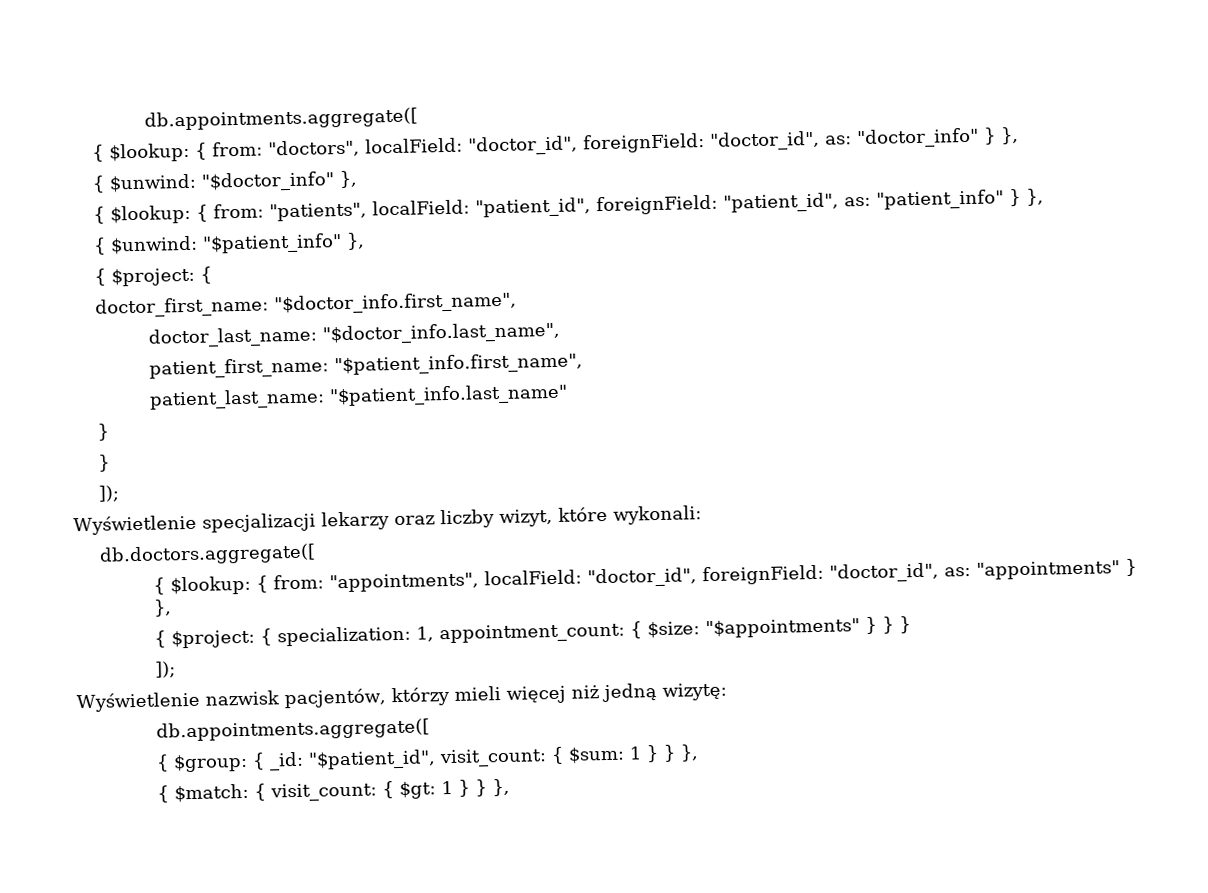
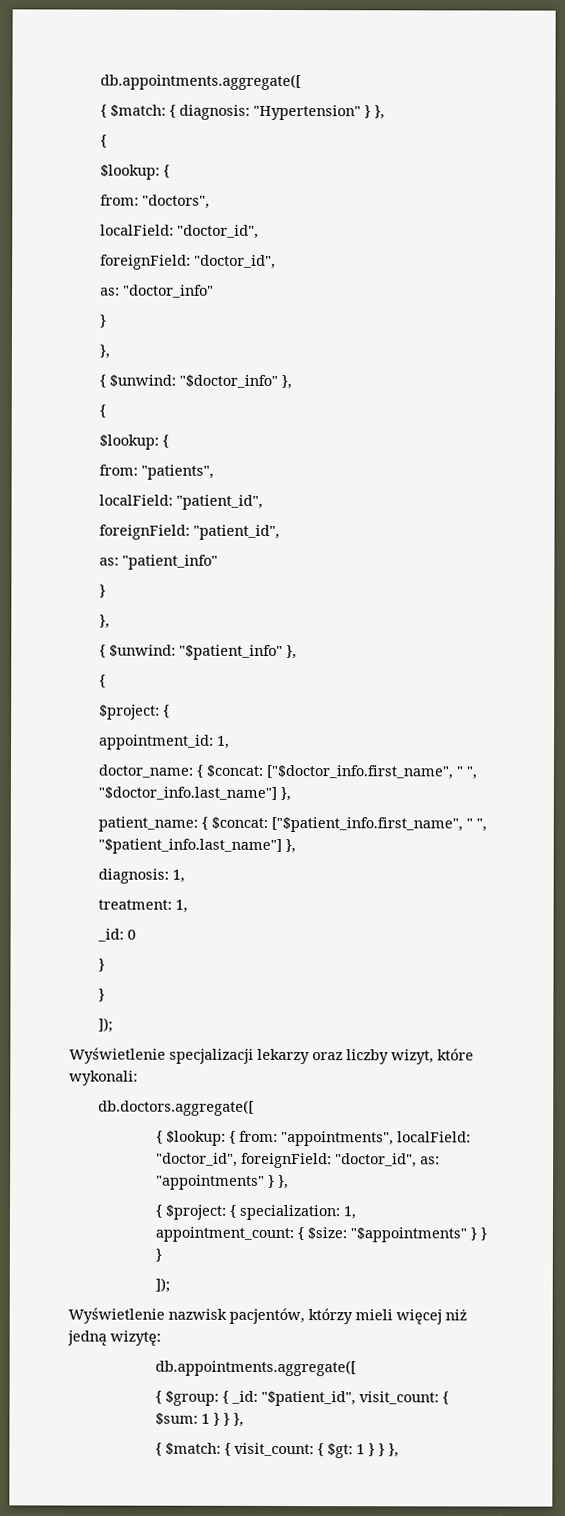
[144,107,419,131] [92,142,208,163] db.appointments.aggregate([ // { $lookup: { -> [99,73,301,91] [99,104,385,121] [99,134,107,148] [99,164,170,180] db.appointments.aggregate([ // { $match: { diagnosis: "Hypertension" } }, // { // $lookup: { //
[365,130,821,156] localField: "doctor_id", foreignField: "doctor_id", -> [99,224,259,239] [99,254,276,270] // localField: "doctor_id", // foreignField: "doctor_id", //
[983,127,997,145] } -> [98,314,107,328] // } //
[110,204,209,225] $lookup: { -> [98,434,169,450] // $lookup: { //
(368, 212) none -> (214, 472) //
(592, 207) none -> (263, 502) //
(840, 202) none -> (280, 532) //
[1009,188,1022,207] } -> [98,584,106,598] // } //
(107, 277) none -> (106, 681) //
[95,291,518,318] [148,321,561,348] [149,352,584,379] [149,383,569,410] doctor_first_name: "$doctor_info.first_name", // doctor_last_name: "$doctor_info.last_name", // patient_first_name: "$patient_info.first_name", // patient_last_name: "$patient_info.last_name" -> [98,734,230,750] [97,764,477,780] [97,786,291,802] [97,816,487,833] [97,838,296,854] [97,868,185,884] [97,899,188,913] [96,928,136,942] appointment_id: 1, // doctor_name: { $concat: ["$doctor_info.first_name", " ", "$doctor_info.last_name"] }, // patient_name: { $concat: ["$patient_info.first_name", " ", "$patient_info.last_name"] }, // diagnosis: 1, // treatment: 1, // _id: 0

